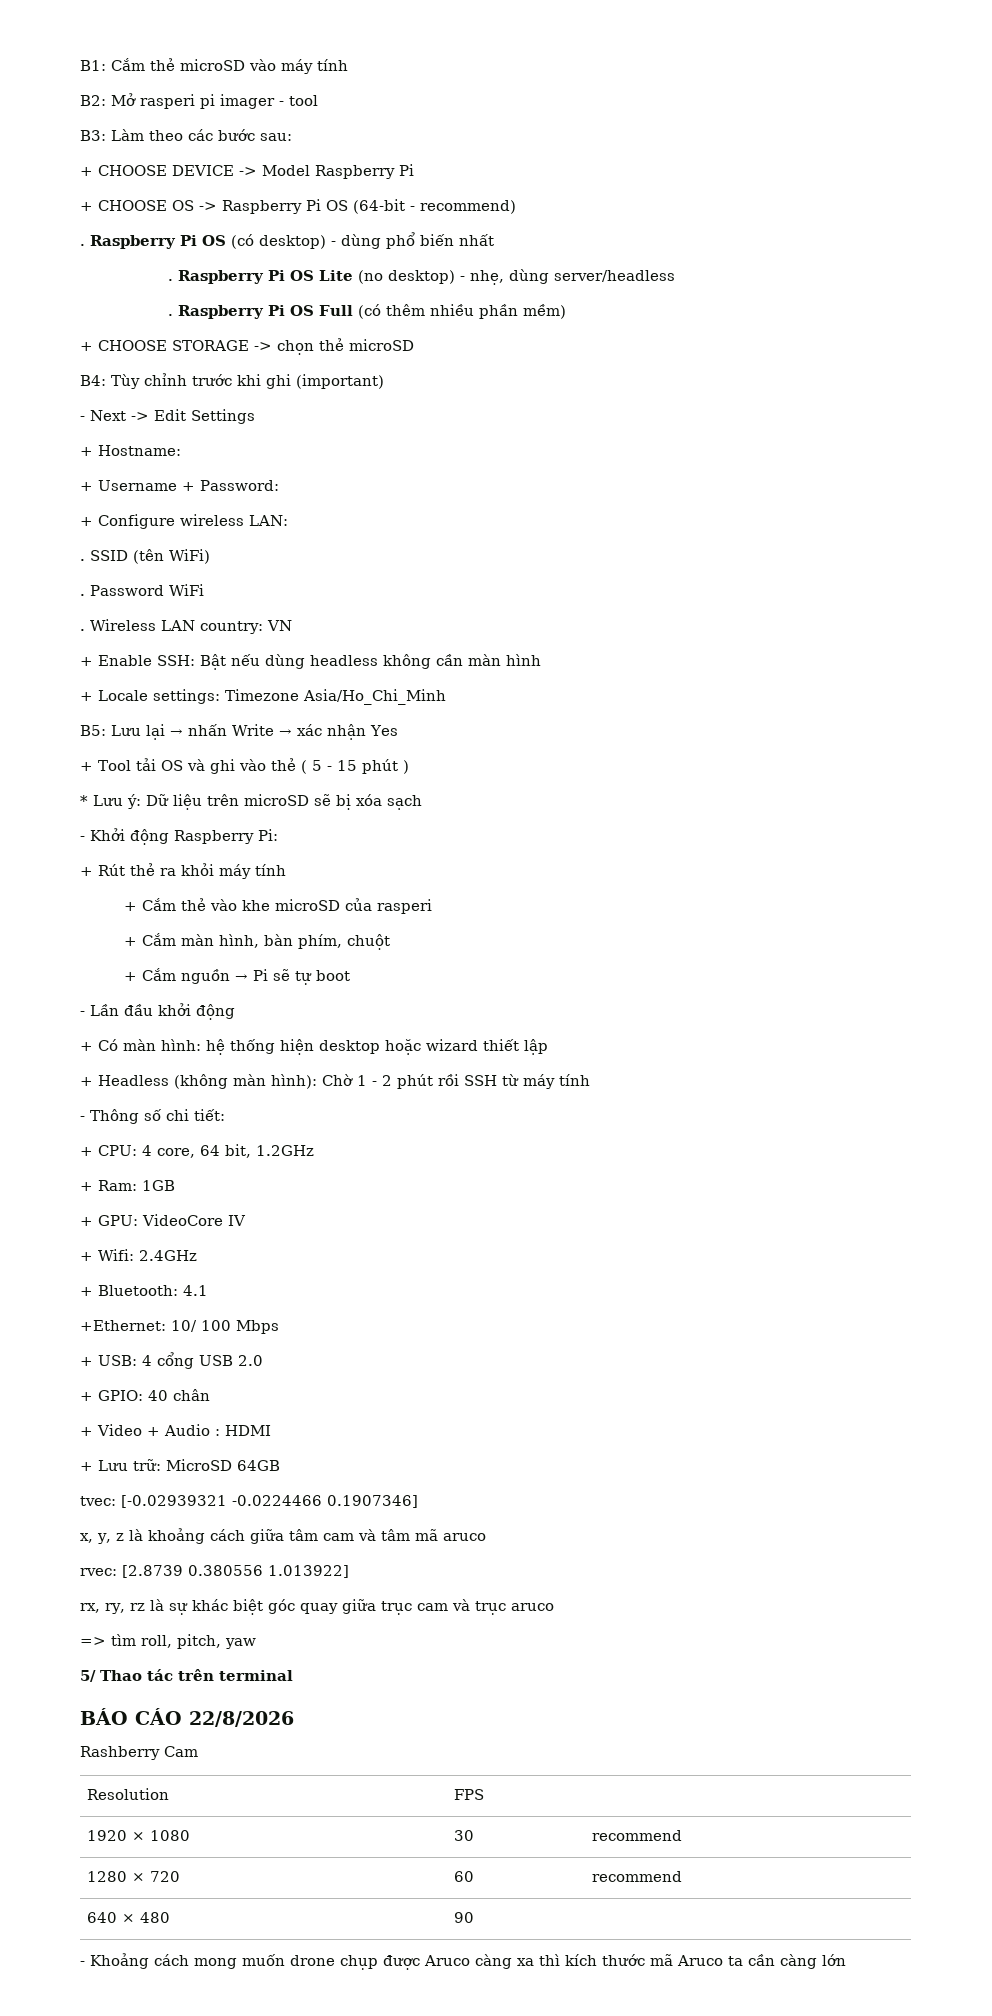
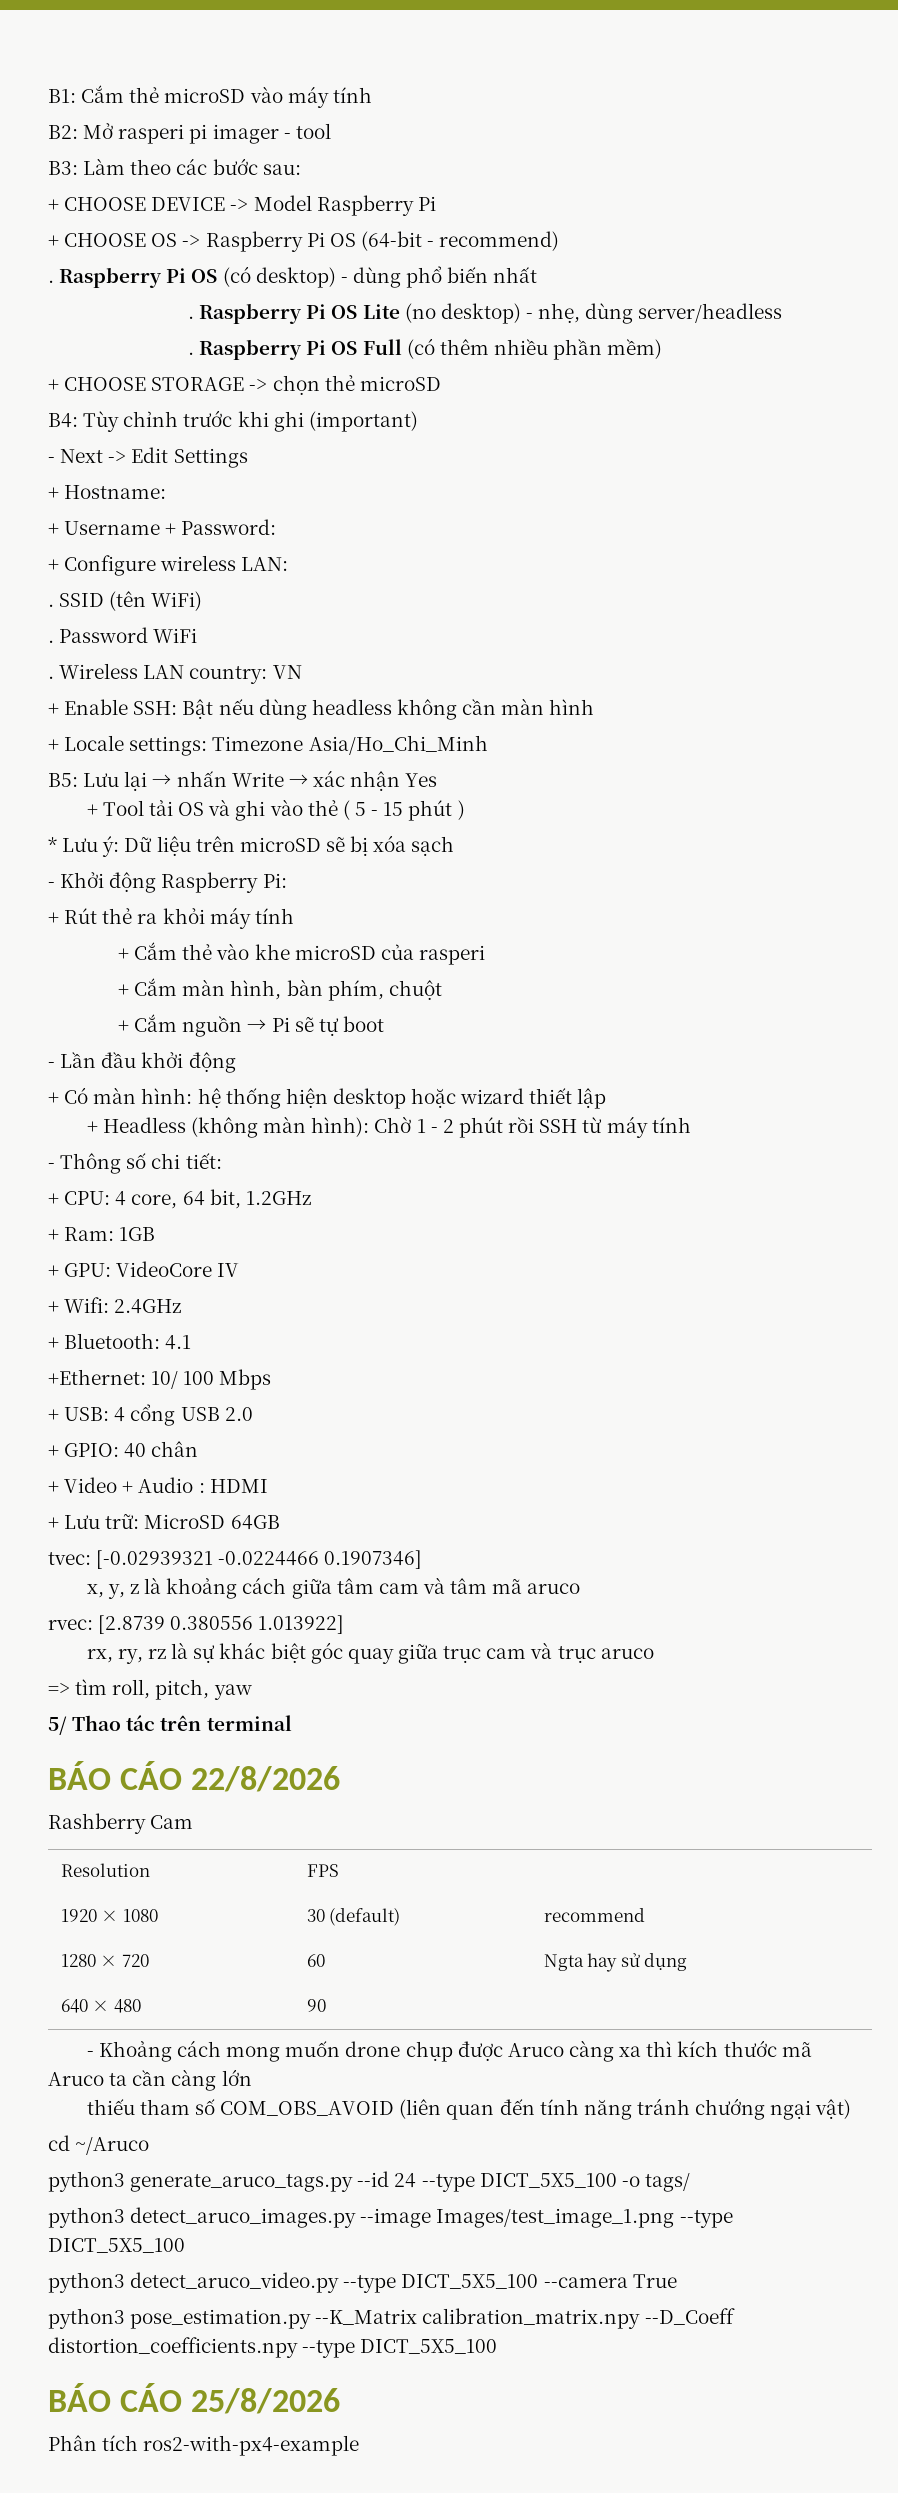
(474, 1835) none -> [329,1908,401,1926] (default)
[591,1871,682,1882] recommend -> [543,1953,688,1972] Ngta hay sử dụng
(846, 1960) none -> [86,2098,852,2120] [48,2135,150,2155] [48,2171,690,2192] [48,2207,733,2228] [48,2238,185,2253] [48,2272,677,2293] [48,2308,735,2329] [48,2337,498,2358] [48,2383,341,2414] [48,2435,360,2456] // thiếu tham số COM_OBS_AVOID (liên quan đến tính năng tránh chướng ngại vật) // cd ~/Aruco // python3 generate_aruco_tags.py --id 24 --type DICT_5X5_100 -o tags/ // python3 detect_aruco_images.py --image Images/test_image_1.png --type DICT_5X5_100 // python3 detect_aruco_video.py --type DICT_5X5_100 --camera True // python3 pose_estimation.py --K_Matrix calibration_matrix.npy --D_Coeff distortion_coefficients.npy --type DICT_5X5_100 // BÁO CÁO 25/8/2026 // Phân tích ros2-with-px4-example

